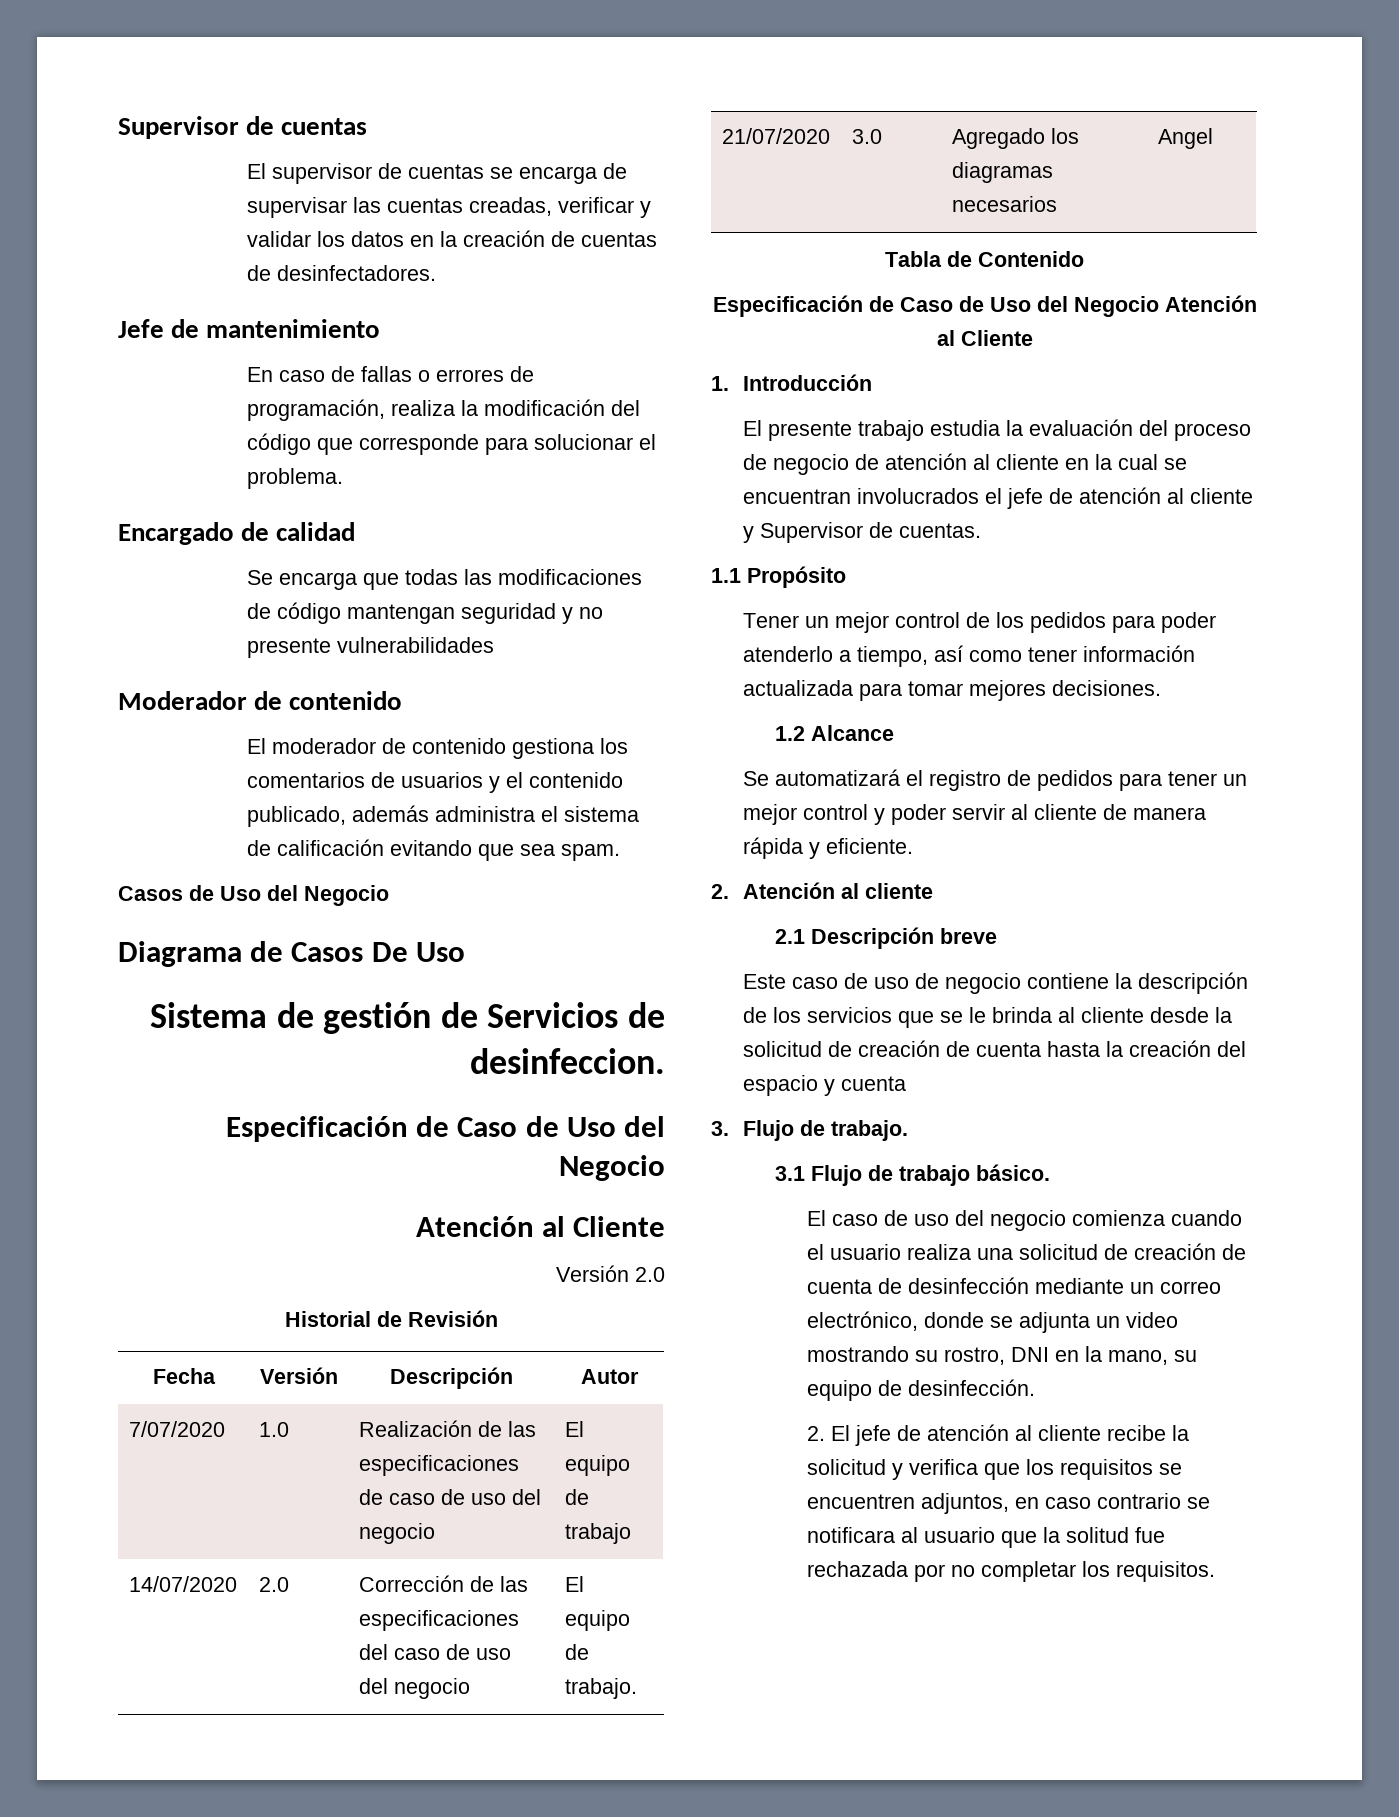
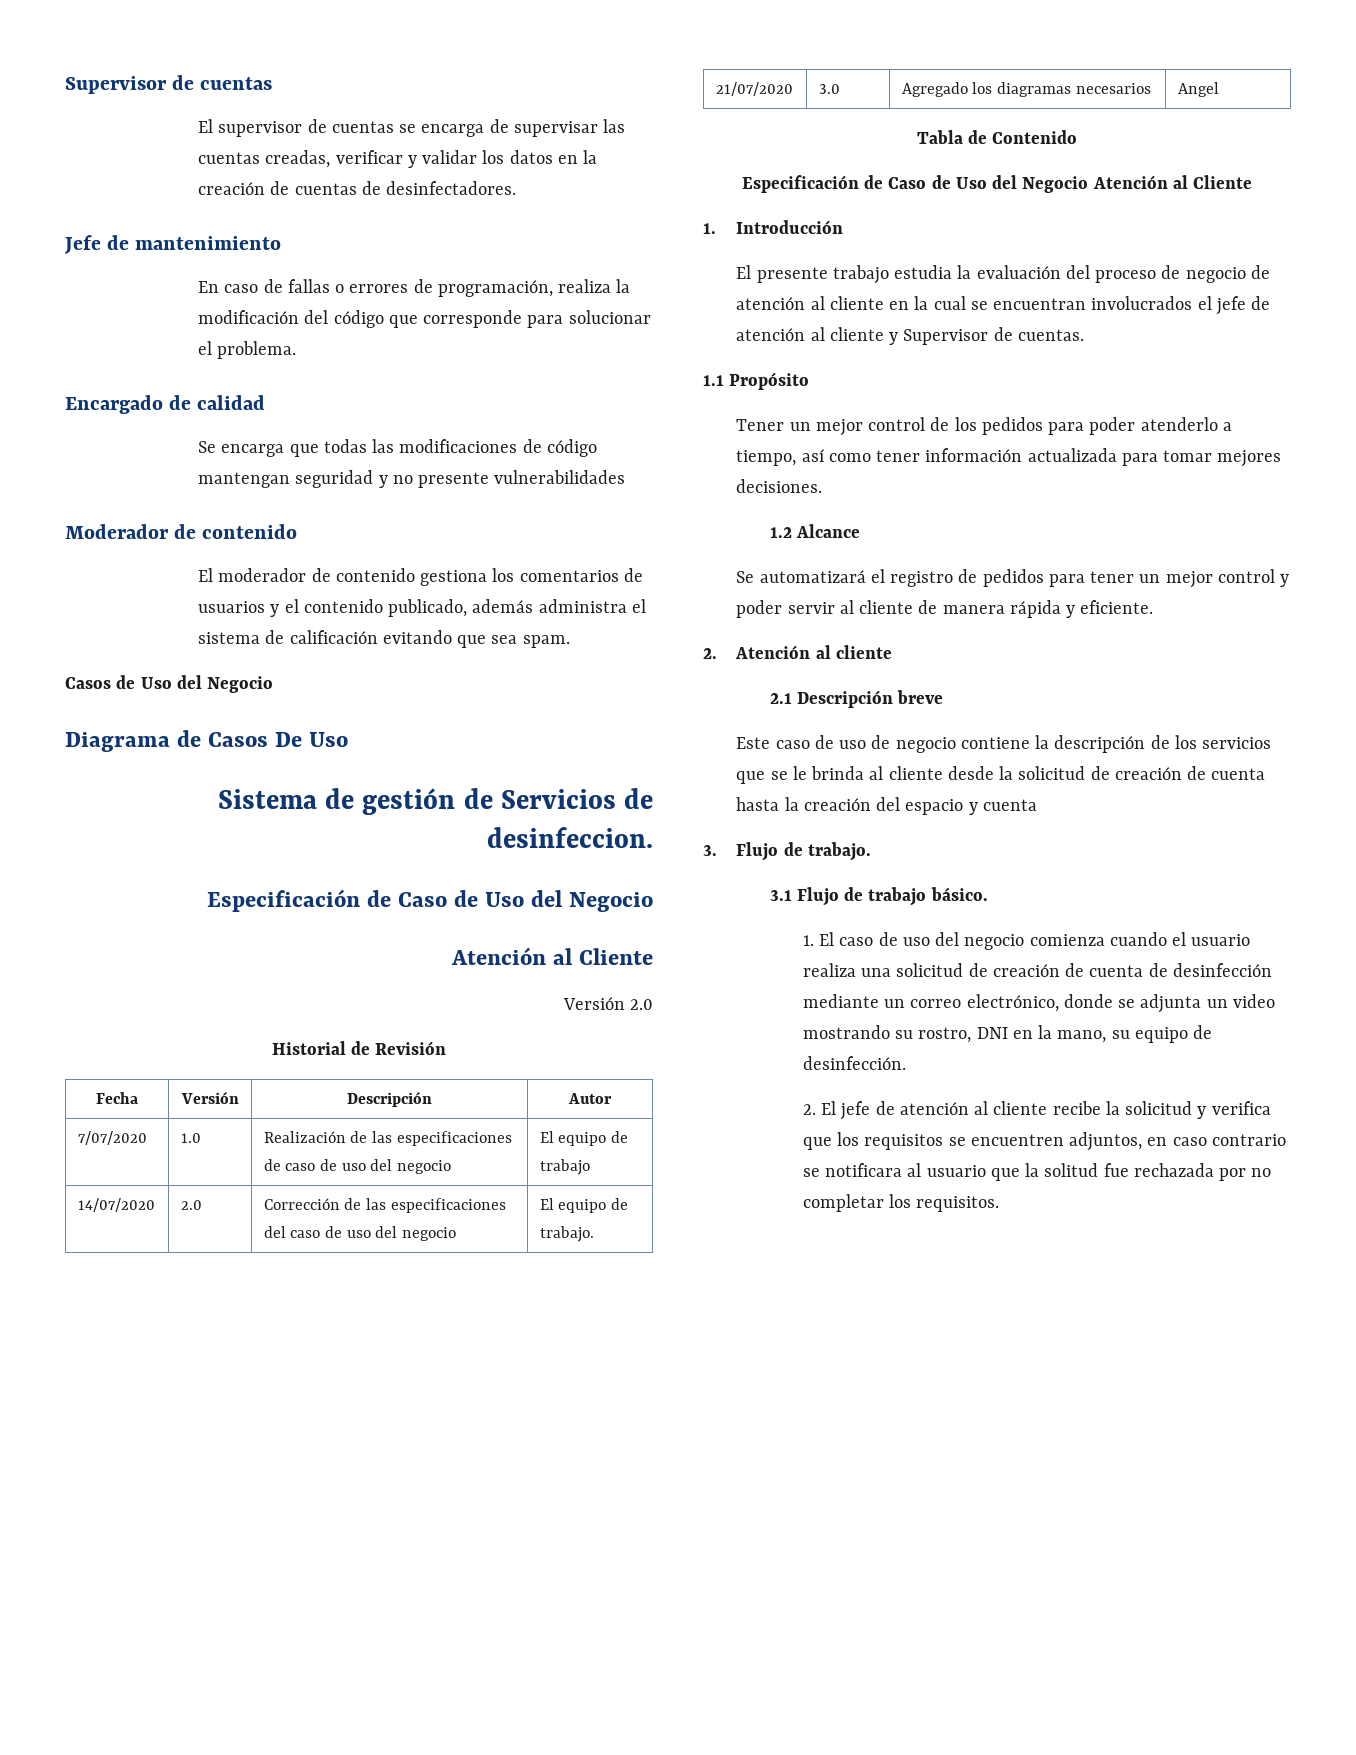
(1051, 1172) none -> [802,935,814,946] 1.

